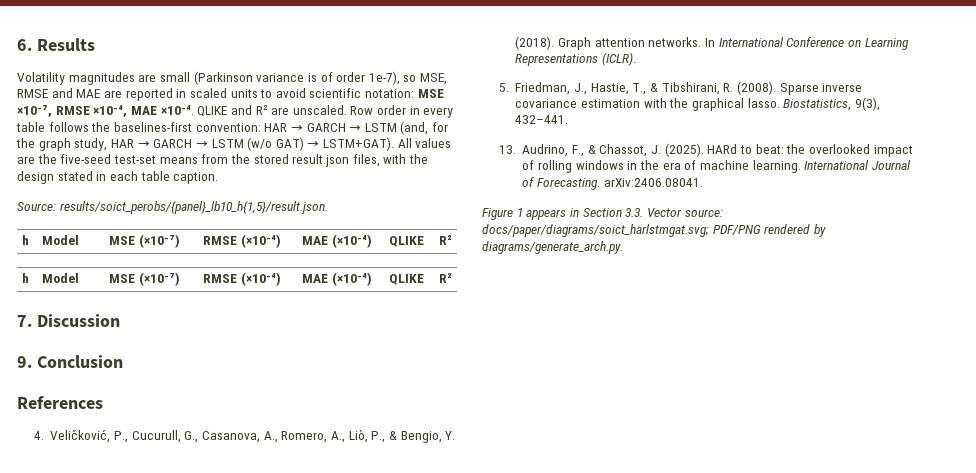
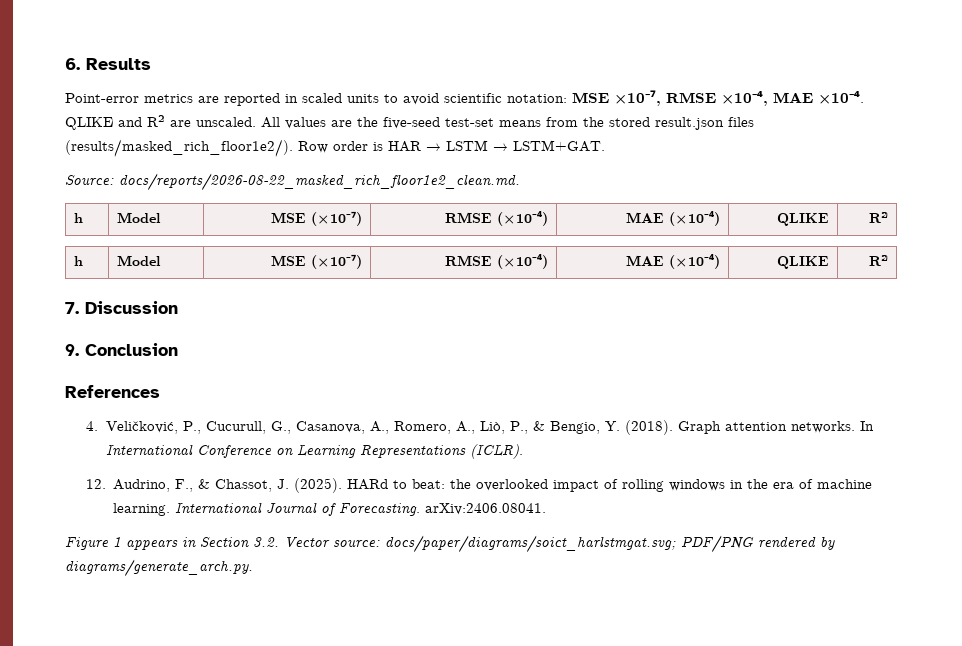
[17,71,448,85] [17,88,101,98] Volatility magnitudes are small (Parkinson variance is of order 1e-7), so MSE, RMSE and MAE -> [65,93,193,103] Point-error metrics
[350,105,454,118] [16,121,449,135] [16,137,395,151] Row order in every table follows the baselines-first convention: HAR → GARCH → LSTM (and, for the graph study, HAR → GARCH → LSTM (w/o GAT) → LSTM+GAT). -> (256, 122) none
[352,154,429,167] [17,171,219,184] files, with the design stated in each table caption. -> [728,117,754,127] [65,139,605,157] files (results/masked_rich_floor1e2/). Row order is HAR → LSTM → LSTM+GAT.
[59,201,328,214] results/soict_perobs/{panel}_lb10_h{1,5}/result.json. -> [119,173,520,191] docs/reports/2026-08-22_masked_rich_floor1e2_clean.md.
[498,81,863,95] [515,97,880,111] [515,115,569,124] [498,145,516,154] 5. Friedman, J., Hastie, T., & Tibshirani, R. (2008). Sparse inverse covariance estimation with the graphical lasso. Biostatistics, 9(3), 432–441. // 13. -> [85,479,106,489] 12.
[625,208,644,217] 3.3. -> [253,537,279,547] 3.2.

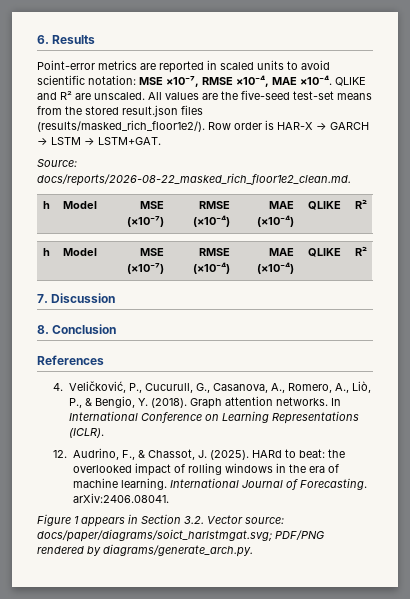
[388,141,421,152] HAR -> [277,122,369,130] HAR-X → GARCH
[65,344,79,356] 9. -> [37,325,49,334] 8.

